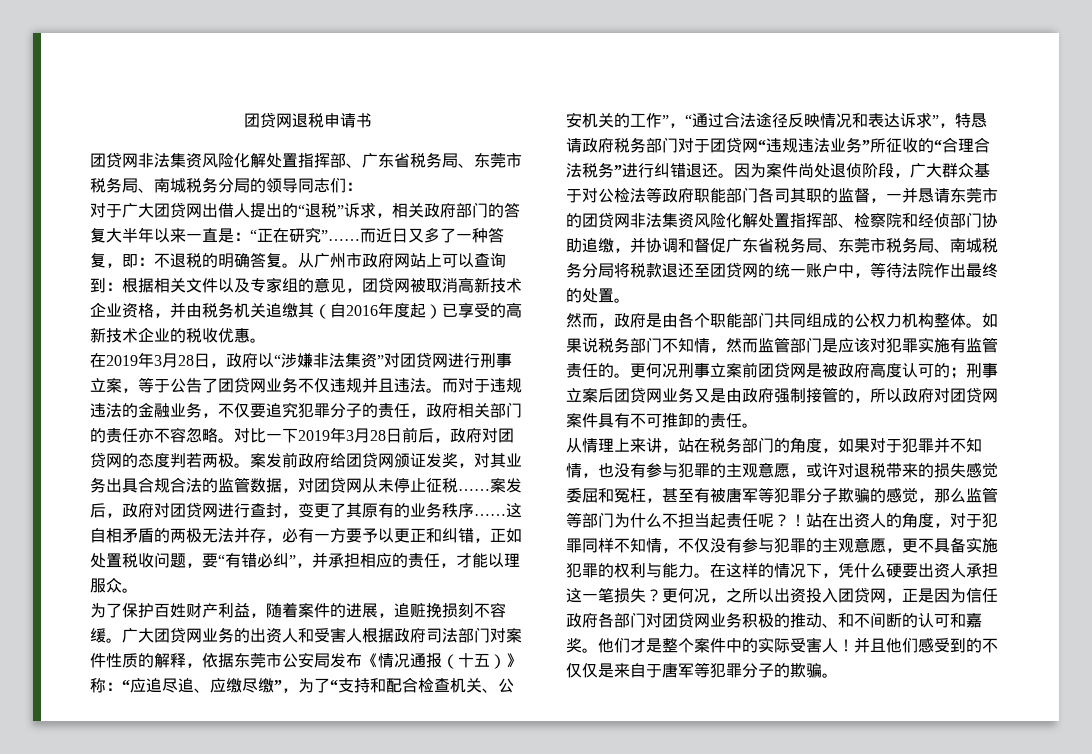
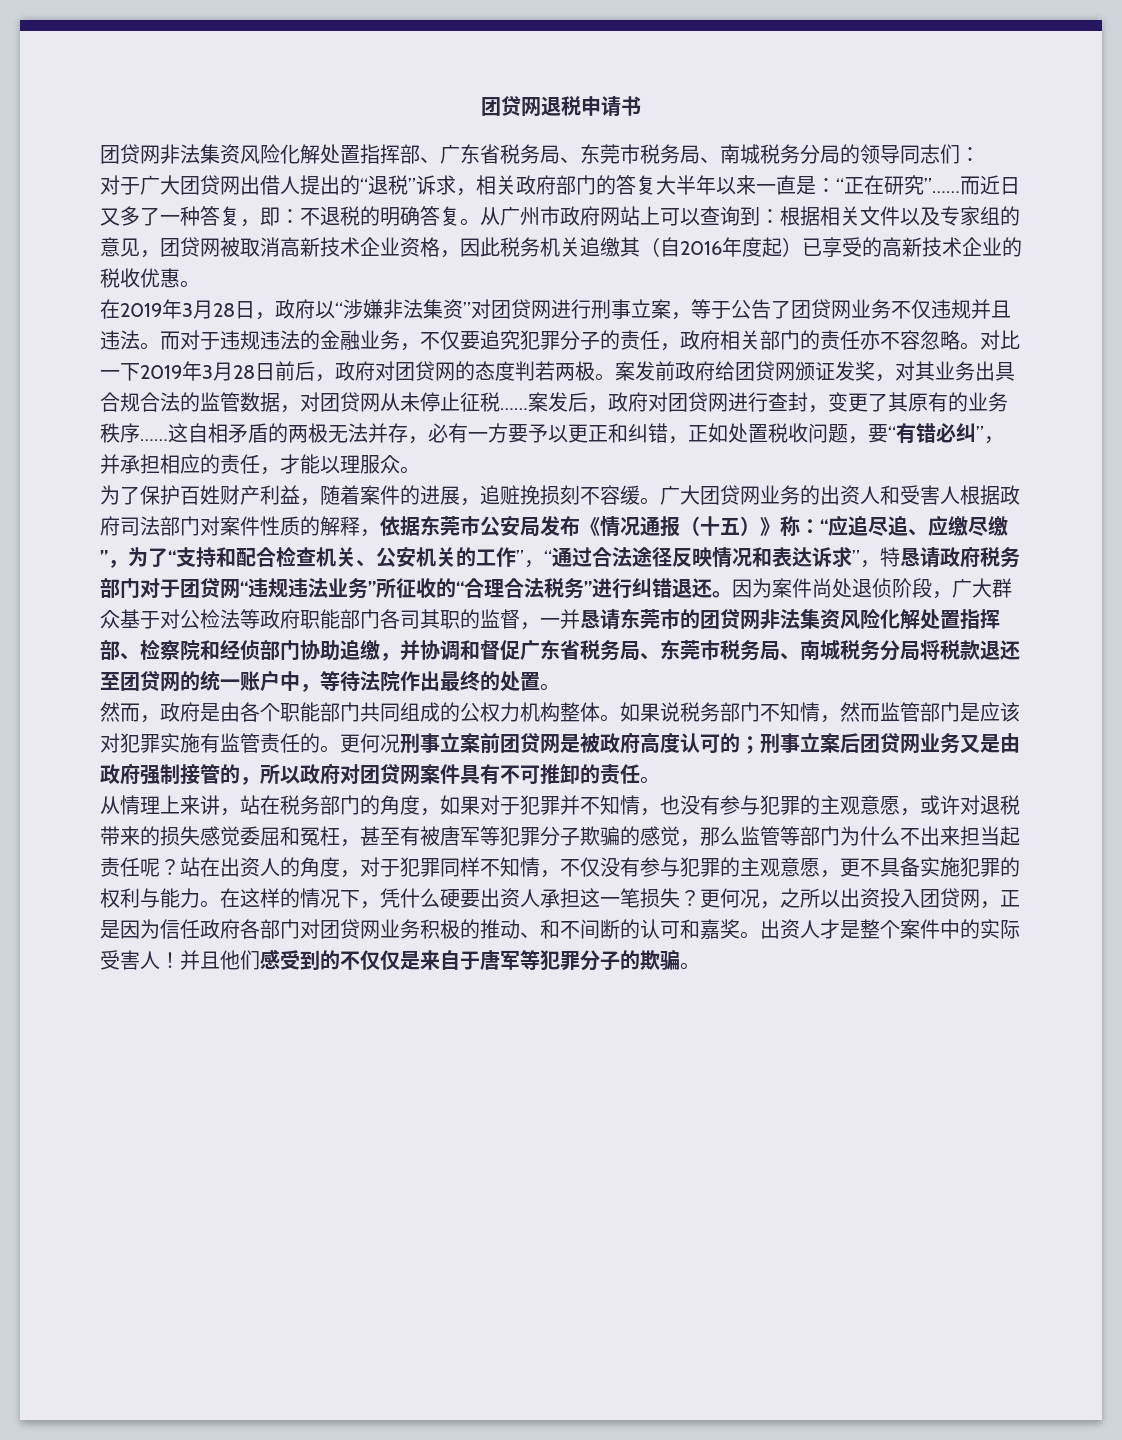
[170,302,202,318] 并由 -> [460,237,500,257] 因此
(678, 520) none -> [920,826,960,846] 出来
[790,514,806,527] ！ -> (180, 867) none
[598,638,630,653] 他们 -> [760,919,820,939] 出资人

